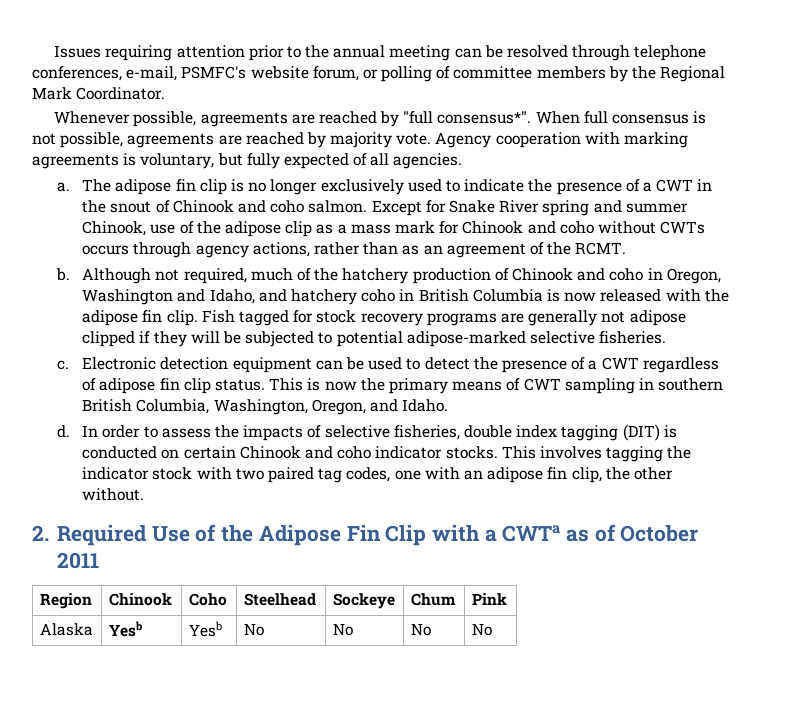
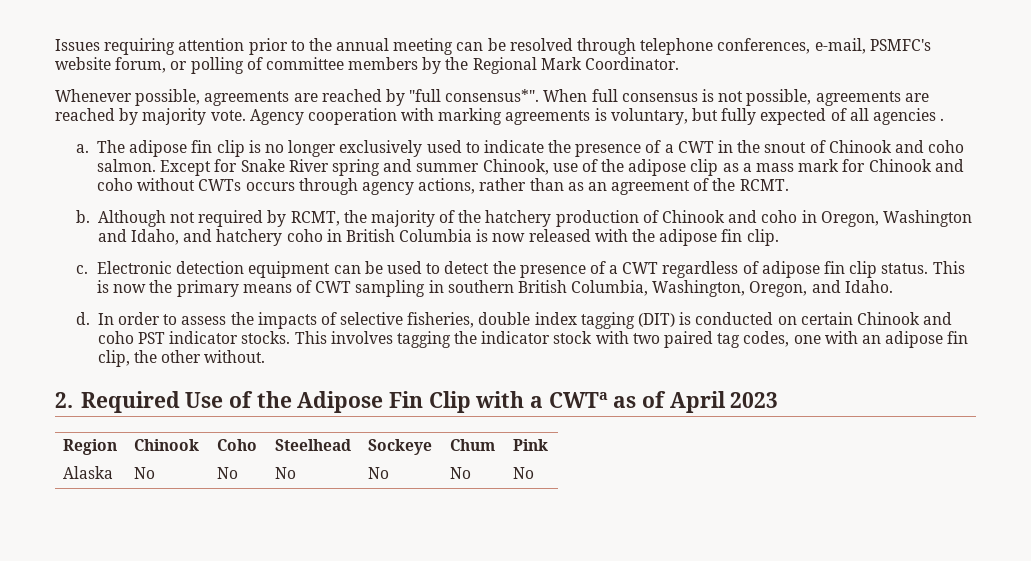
[393,153,463,169] agencies. -> [872,108,945,125] agencies .
[183,268,293,284] required, much -> [198,210,435,227] required by RCMT, the majority
[201,310,686,326] [82,331,667,347] Fish tagged for stock recovery programs are generally not adipose clipped if they will be subjected to potential adipose-marked selective fisheries. -> (779, 237) none
(372, 452) none -> [137,332,165,344] PST
[620,525,699,542] [57,552,100,569] October 2011 -> [669,391,779,413] April 2023
[108,621,142,637] [188,621,222,637] [243,623,264,636] [332,623,353,636] [410,623,431,636] [471,623,492,636] Yesb | Yesb | No | No | No | No -> [134,467,156,479] [217,467,239,479] [275,467,297,479] [368,467,390,479] [450,467,472,479] [513,467,535,479] No | No | No | No | No | No

